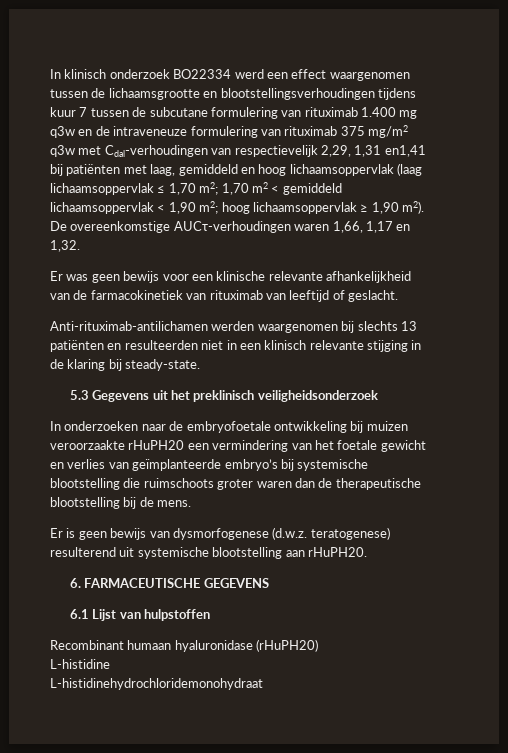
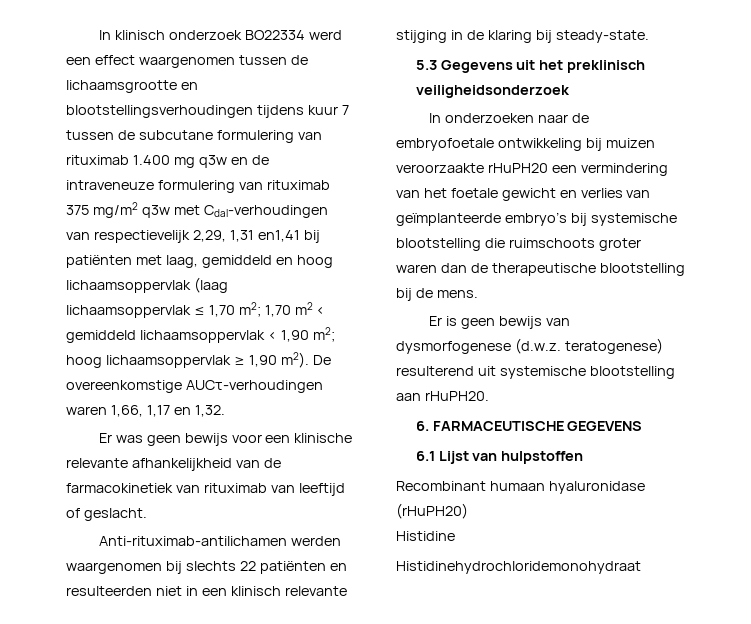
[400,321,417,331] 13 -> [239,561,256,571] 22
[50,659,110,669] [50,678,263,690] L-histidine // L-histidinehydrochloridemonohydraat -> [396,531,455,541] [396,561,641,574] Histidine // Histidinehydrochloridemonohydraat

